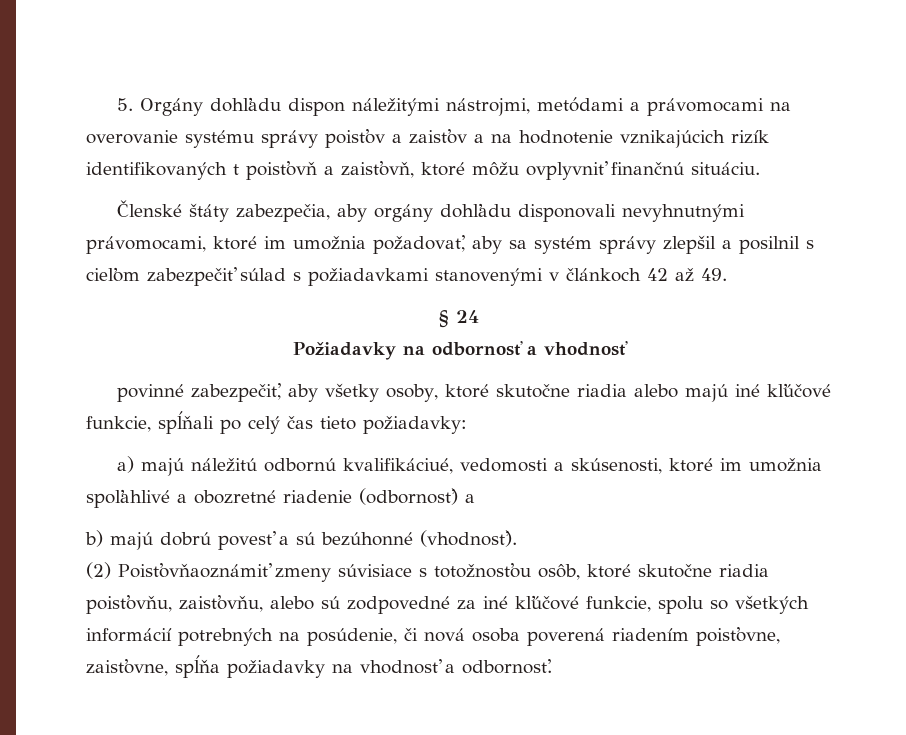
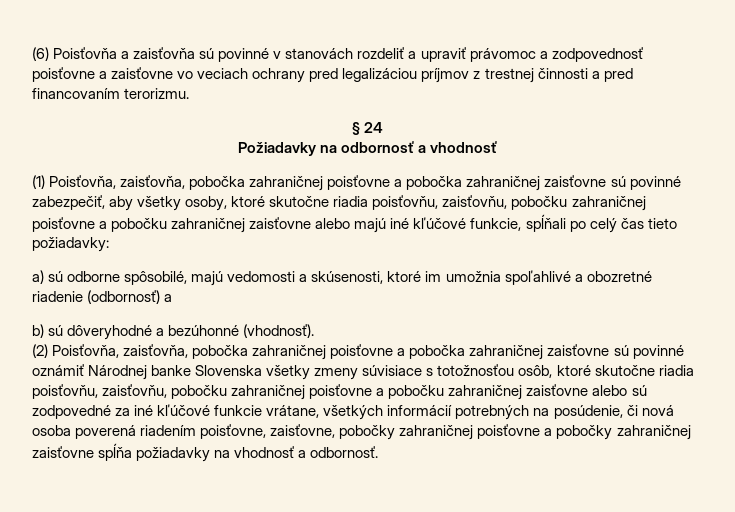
[116,97,791,116] [86,129,769,148] [86,161,760,180] [116,200,745,222] [86,235,814,254] [86,267,727,286] 5. Orgány dohľadu dispon náležitými nástrojmi, metódami a právomocami na overovanie systému správy poisťov a zaisťov a na hodnotenie vznikajúcich rizík identifikovaných t poisťovň a zaisťovň, ktoré môžu ovplyvniť finančnú situáciu. // Členské štáty zabezpečia, aby orgány dohľadu disponovali nevyhnutnými právomocami, ktoré im umožnia požadovať, aby sa systém správy zlepšil a posilnil s cieľom zabezpečiť súlad s požiadavkami stanovenými v článkoch 42 až 49. -> [32,47,643,62] [32,67,633,83] [32,88,190,99] (6) Poisťovňa a zaisťovňa sú povinné v stanovách rozdeliť a upraviť právomoc a zodpovednosť poisťovne a zaisťovne vo veciach ochrany pred legalizáciou príjmov z trestnej činnosti a pred financovaním terorizmu.
(628, 348) none -> [32,175,626,191] (1) Poisťovňa, zaisťovňa, pobočka zahraničnej poisťovne a pobočka zahraničnej zaisťovne sú
(627, 390) none -> [372,195,646,211] [32,217,312,233] poisťovňu, zaisťovňu, pobočku zahraničnej poisťovne a pobočku zahraničnej zaisťovne
[140,458,453,476] majú náležitú odbornú kvalifikáciué, -> [48,271,224,286] sú odborne spôsobilé, majú
[110,530,517,550] [86,562,272,579] majú dobrú povesť a sú bezúhonné (vhodnosť). // (2) Poisťovňaoznámiť -> [48,324,315,340] [32,344,684,360] [32,364,311,380] sú dôveryhodné a bezúhonné (vhodnosť). // (2) Poisťovňa, zaisťovňa, pobočka zahraničnej poisťovne a pobočka zahraničnej zaisťovne sú povinné oznámiť Národnej banke Slovenska všetky
(263, 603) none -> [171,384,589,400] pobočku zahraničnej poisťovne a pobočku zahraničnej zaisťovne
[586,596,728,614] funkcie, spolu so -> [214,405,320,418] funkcie vrátane,
(168, 667) none -> [339,424,691,440] [32,446,94,458] pobočky zahraničnej poisťovne a pobočky zahraničnej zaisťovne

